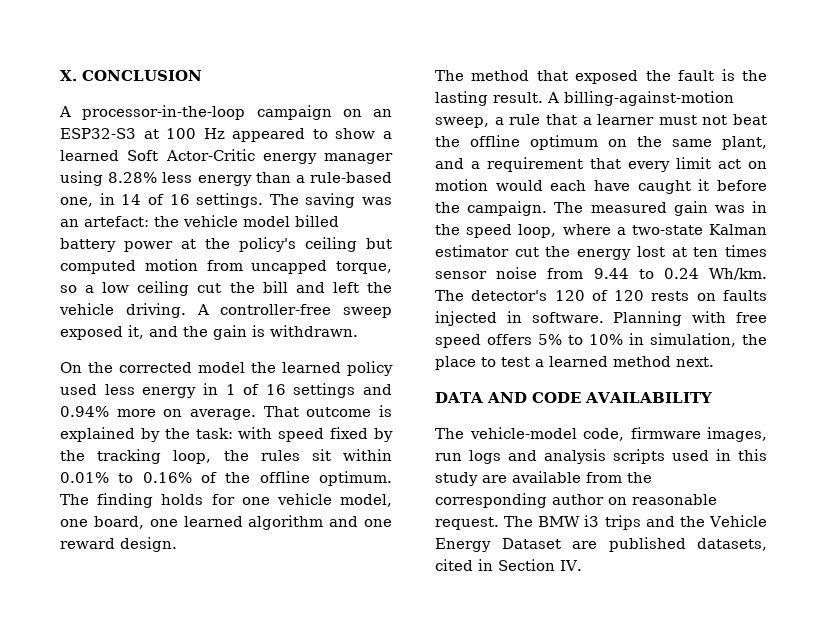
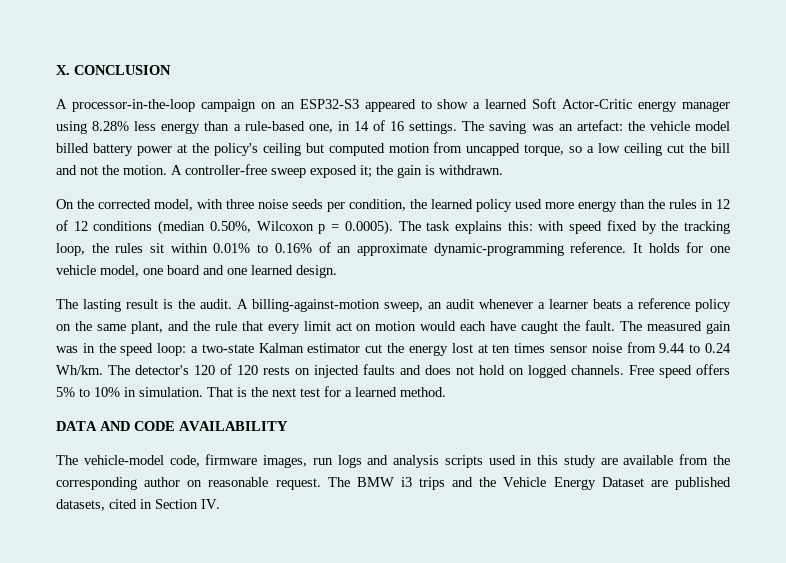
[143,128,225,139] at 100 Hz -> (359, 104) none
[332,282,392,293] [59,303,186,318] left the vehicle driving. -> [80,165,167,175] not the motion.
[128,325,178,339] it, and -> [360,165,372,178] it;
[198,361,393,376] [60,383,392,398] [60,405,392,420] [60,427,233,442] model the learned policy used less energy in 1 of 16 settings and 0.94% more on average. That outcome is explained by the task: -> [154,199,730,212] [56,220,533,235] model, with three noise seeds per condition, the learned policy used more energy than the rules in 12 of 12 conditions (median 0.50%, Wilcoxon p = 0.0005). The task explains this:
[225,471,392,486] [60,493,154,508] the offline optimum. The finding -> [337,242,642,256] an approximate dynamic-programming reference. It
[93,515,392,530] [60,537,177,552] [435,69,767,84] [435,91,734,106] [435,114,767,128] [435,135,598,150] board, one learned algorithm and one reward design. // The method that exposed the fault is the lasting result. A billing-against-motion sweep, a rule that a learner must not beat the offline optimum -> [167,265,337,278] [56,298,731,312] board and one learned design. // The lasting result is the audit. A billing-against-motion sweep, an audit whenever a learner beats a reference policy
[471,157,583,172] a requirement -> [192,321,237,331] the rule
[698,179,767,191] [435,201,548,216] it before the campaign. -> [563,320,616,331] the fault.
[518,224,611,238] loop, where -> [157,343,187,356] loop:
[723,290,767,301] [435,311,767,326] faults injected in software. Planning with free -> [314,364,654,378] injected faults and does not hold on logged channels. Free
[650,333,767,347] [435,356,714,370] simulation, the place to test a learned method next. -> [139,386,446,397] simulation. That is the next test for a learned method.

